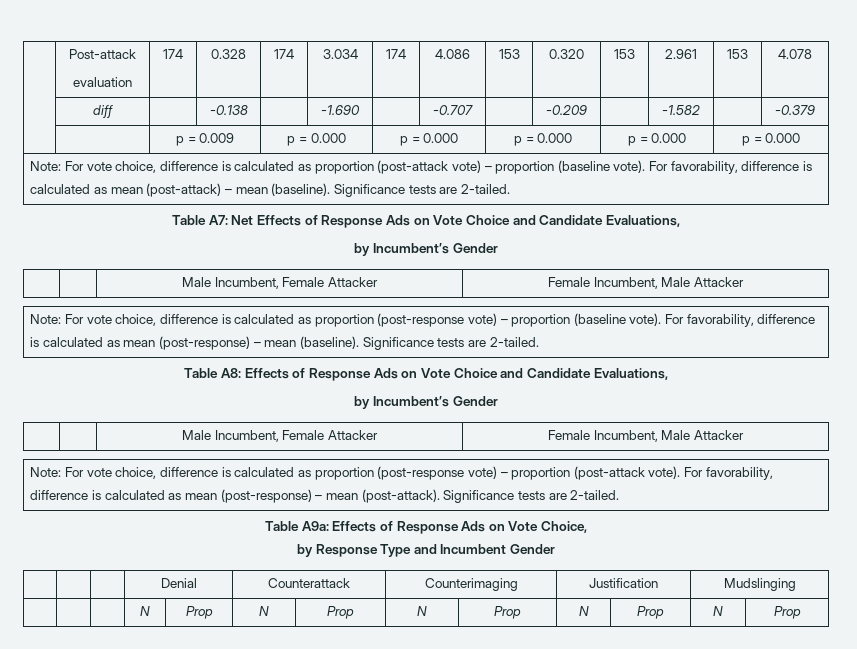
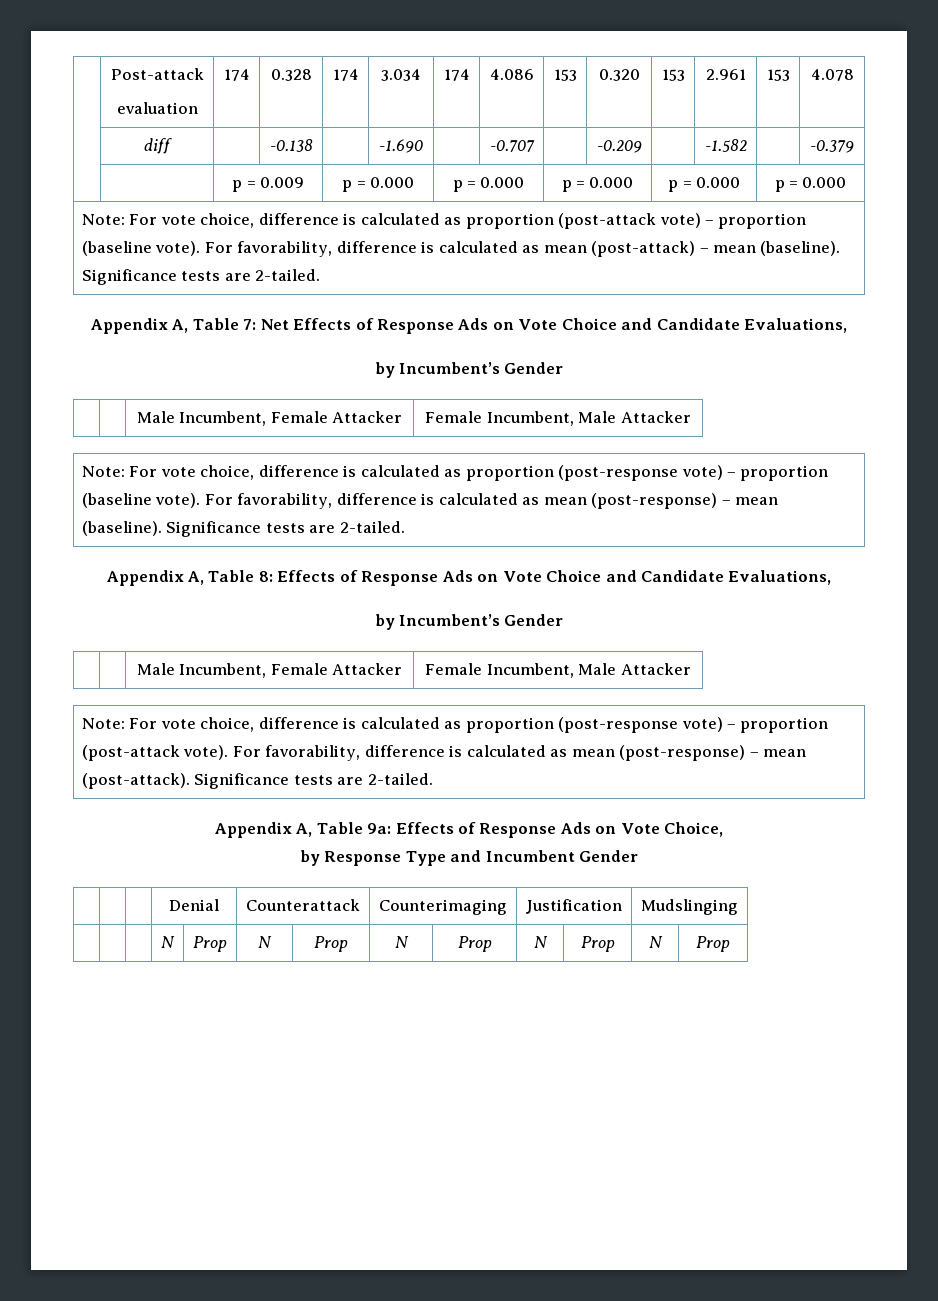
[172,215,228,225] Table A7: -> [90,318,257,334] Appendix A, Table 7:
[184,368,242,378] Table A8: -> [106,570,273,586] Appendix A, Table 8:
[264,521,329,531] Table A9a: -> [214,822,392,838] Appendix A, Table 9a:

